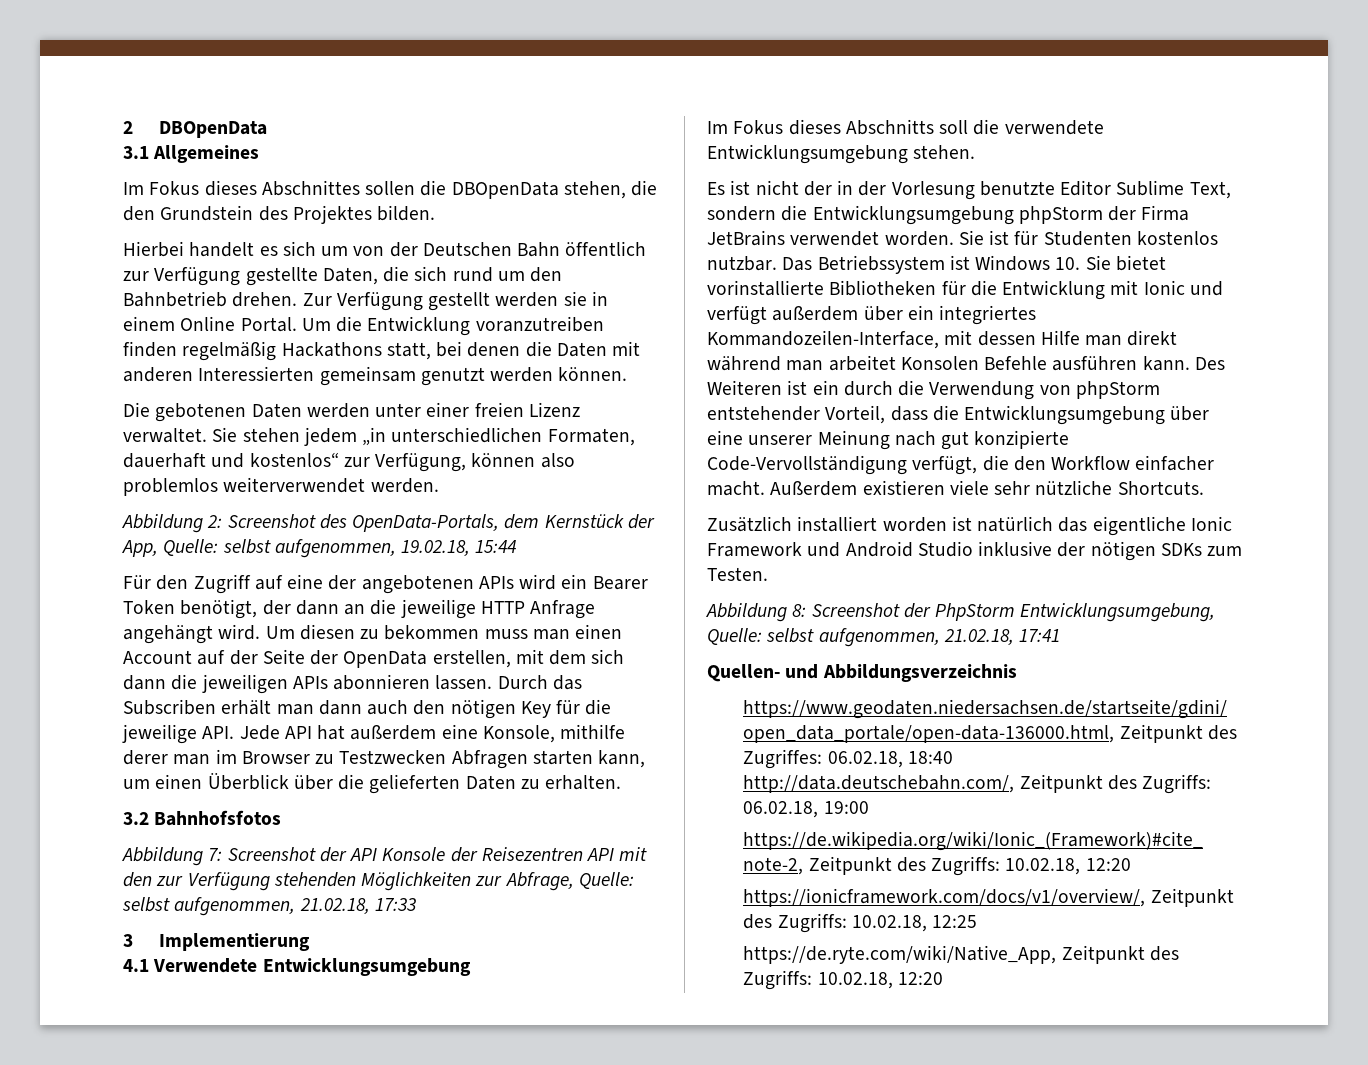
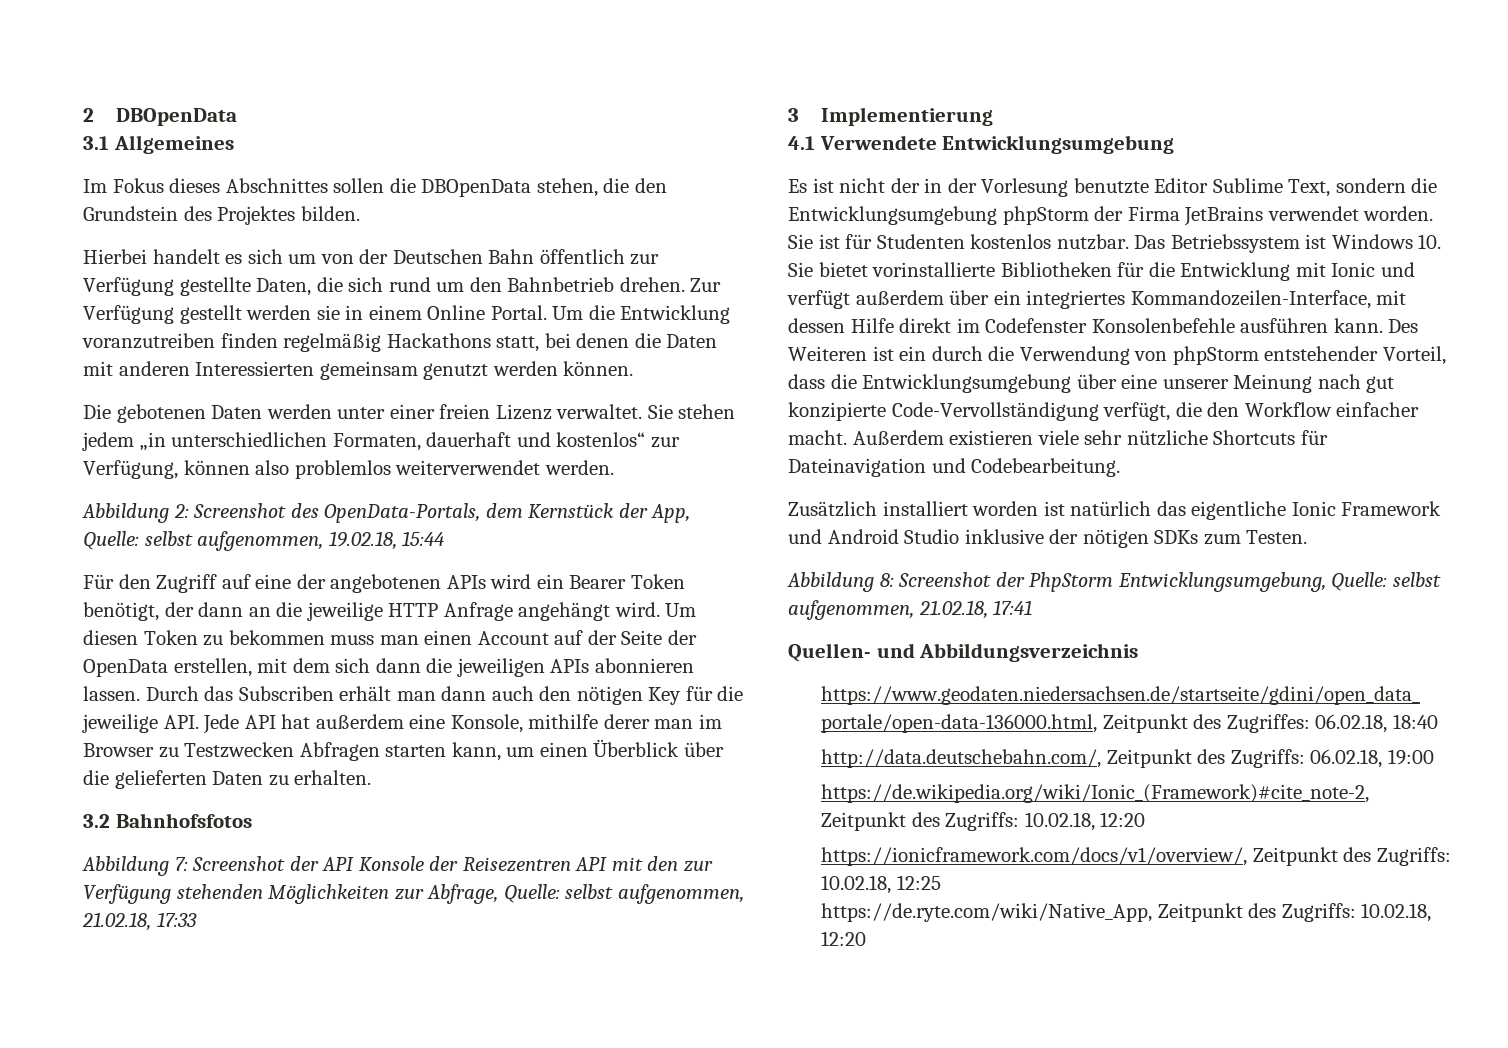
(355, 632) none -> [143,630,198,645] Token
[707,119,1104,135] [707,144,976,164] // Im Fokus dieses Abschnitts soll die verwendete Entwicklungsumgebung stehen. -> (1175, 144) none
[1085,330,1178,346] [707,355,1048,371] man direkt während man arbeitet Konsolen Befehle -> [899,318,1235,333] direkt im Codefenster Konsolenbefehle
[1117,481,1204,495] Shortcuts. -> [1213,430,1328,445] [788,458,1121,477] Shortcuts für Dateinavigation und Codebearbeitung.

